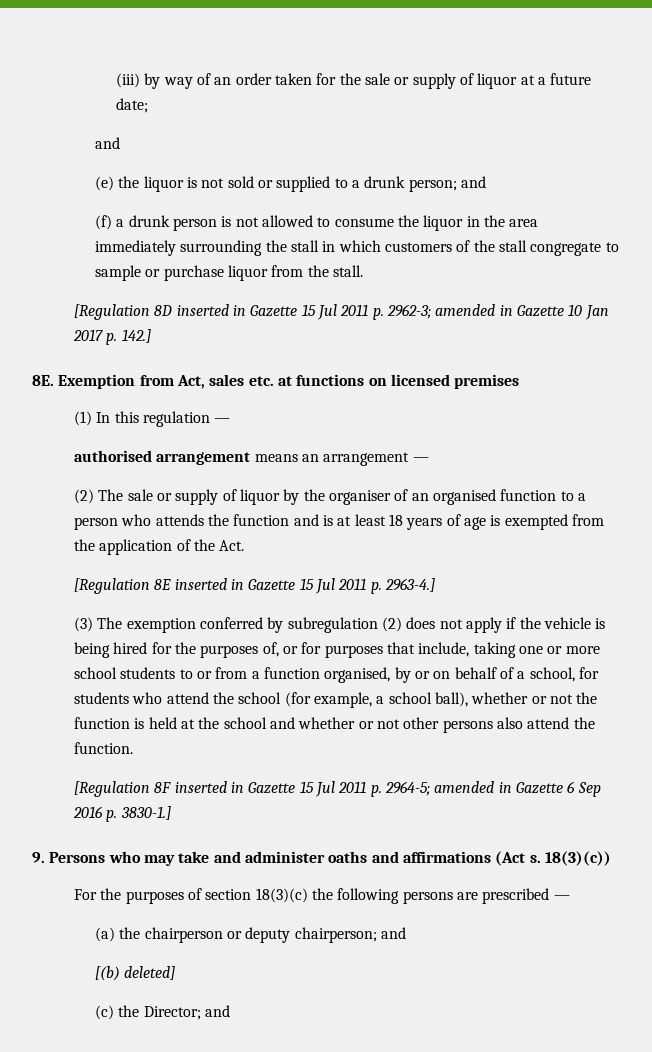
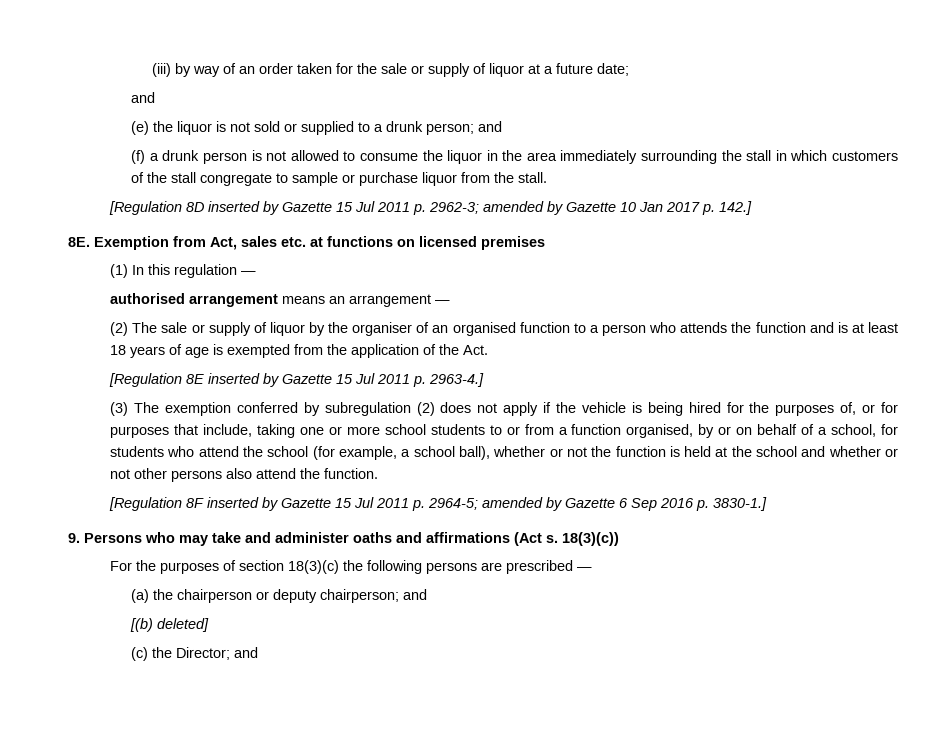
[232,305,246,316] in -> [263,201,280,215] by
[499,305,513,316] in -> [547,201,564,215] by
[230,579,244,590] in -> [263,373,280,387] by
[230,782,244,793] in -> [262,497,279,511] by
[498,782,512,793] in -> [546,497,563,511] by

